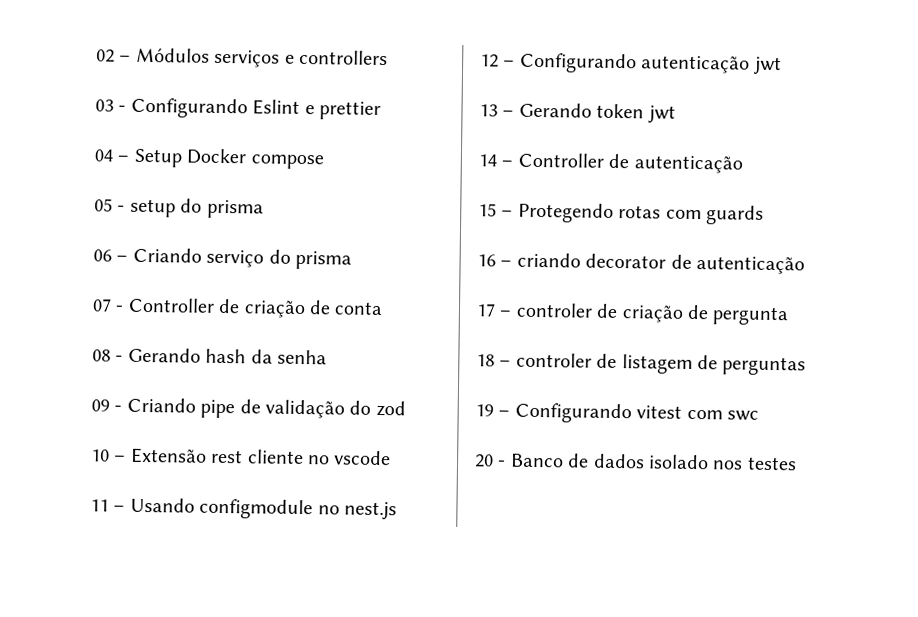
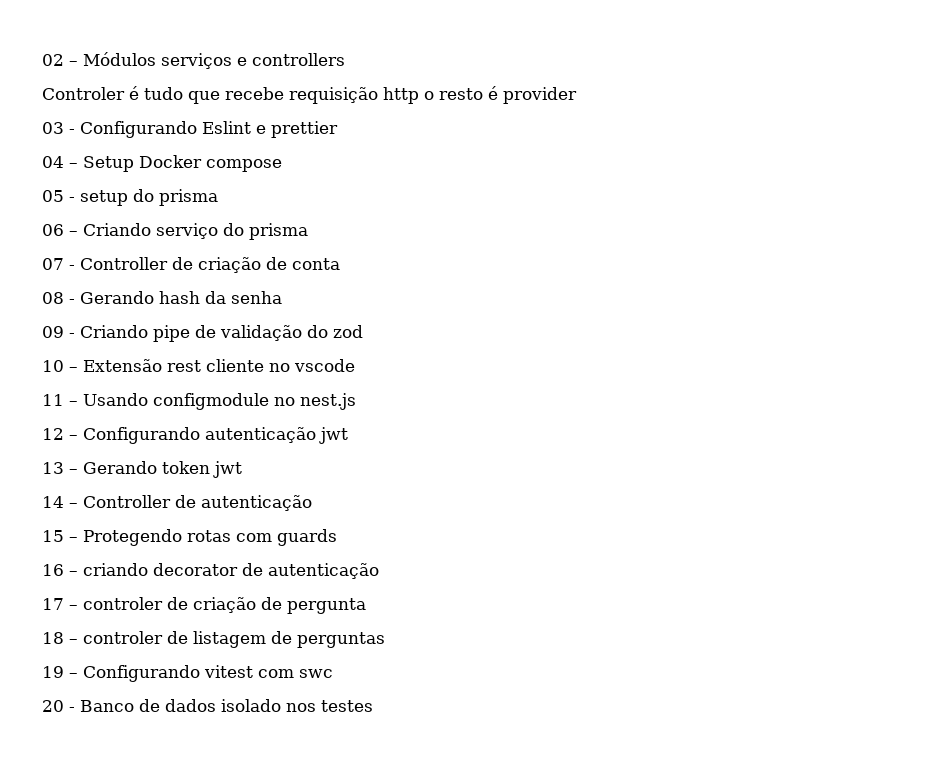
(388, 57) none -> [42,86,577,104] // Controler é tudo que recebe requisição http o resto é provider

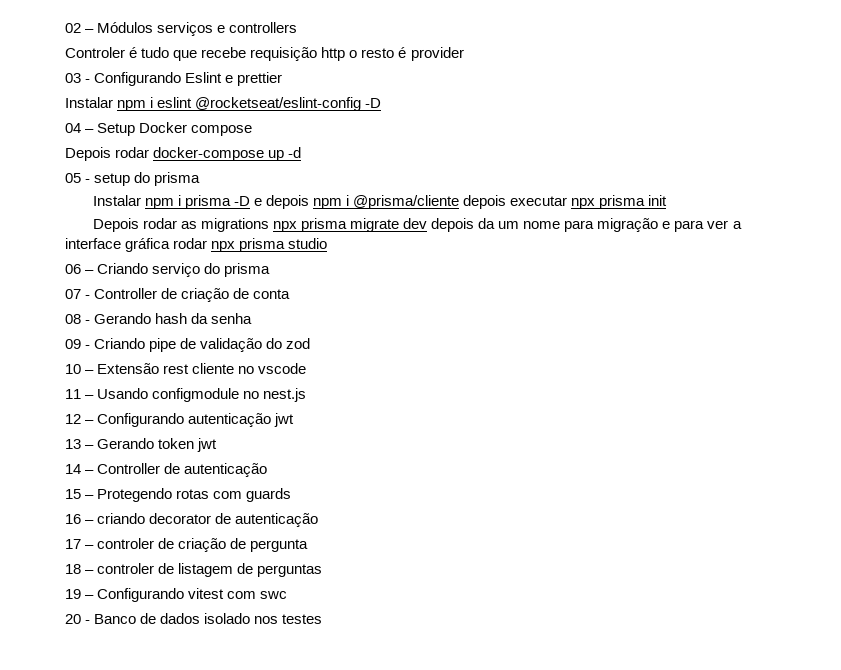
(338, 129) none -> [65,97,382,111] // Instalar npm i eslint @rocketseat/eslint-config -D
(282, 165) none -> [65,147,302,161] // Depois rodar docker-compose up -d
(218, 197) none -> [92,195,668,209] [92,218,742,232] [65,238,328,252] // Instalar npm i prisma -D e depois npm i @prisma/cliente depois executar npx prisma init // Depois rodar as migrations npx prisma migrate dev depois da um nome para migração e para ver a interface gráfica rodar npx prisma studio

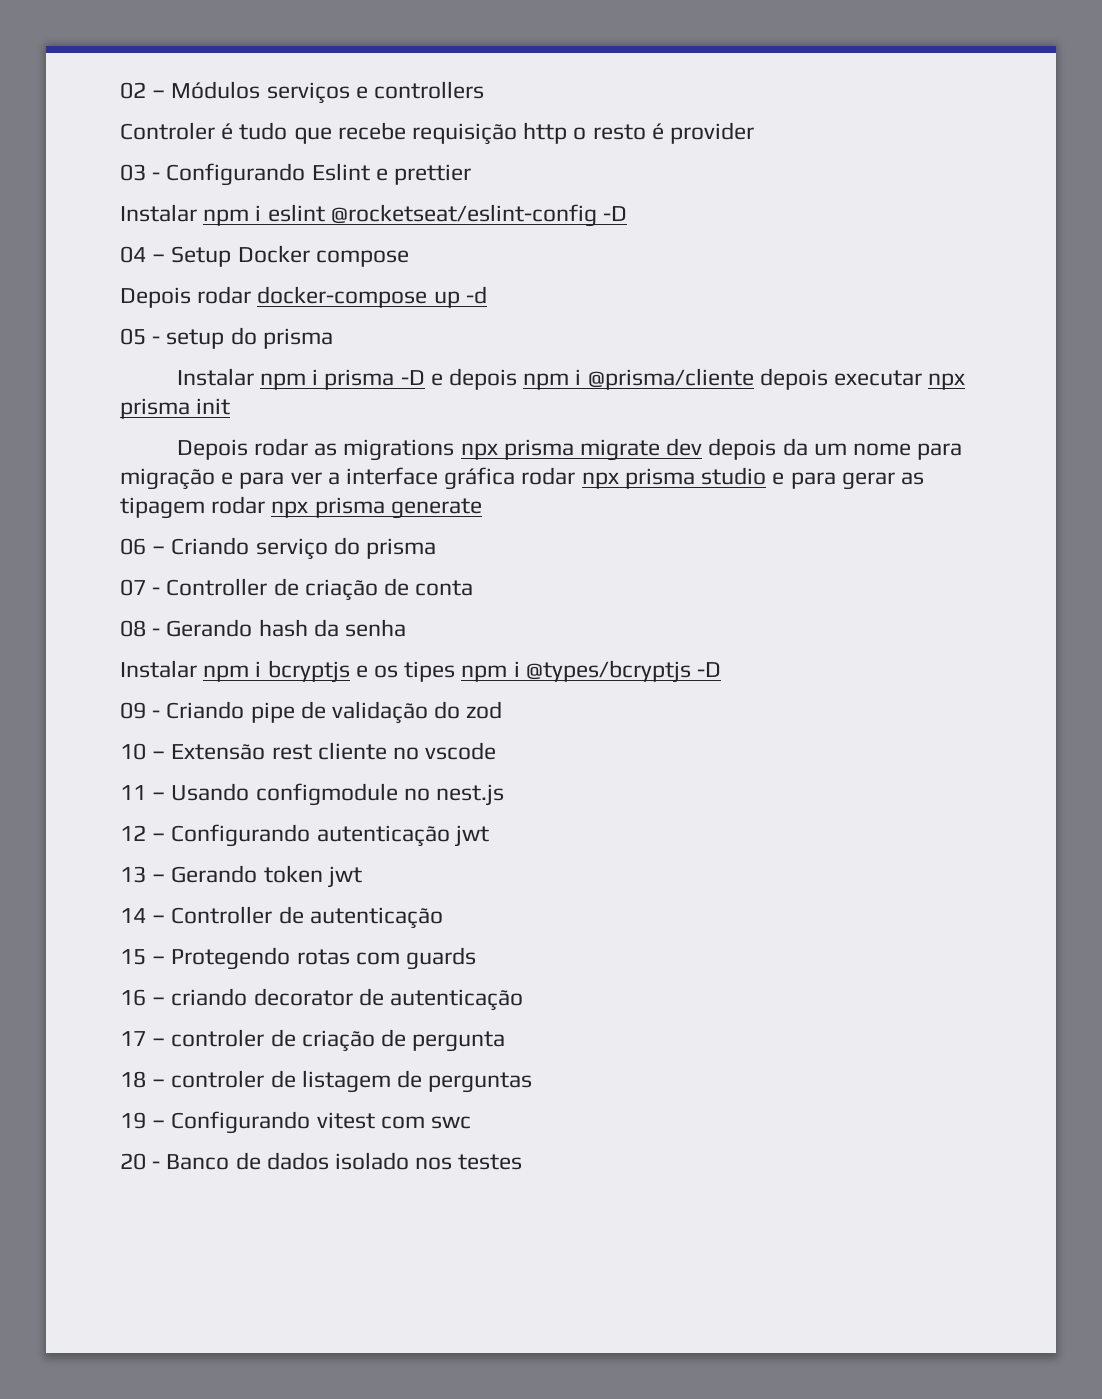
(328, 243) none -> [772,472,924,490] [120,496,482,519] e para gerar as tipagem rodar npx prisma generate
(253, 318) none -> [120,660,722,683] // Instalar npm i bcryptjs e os tipes npm i @types/bcryptjs -D

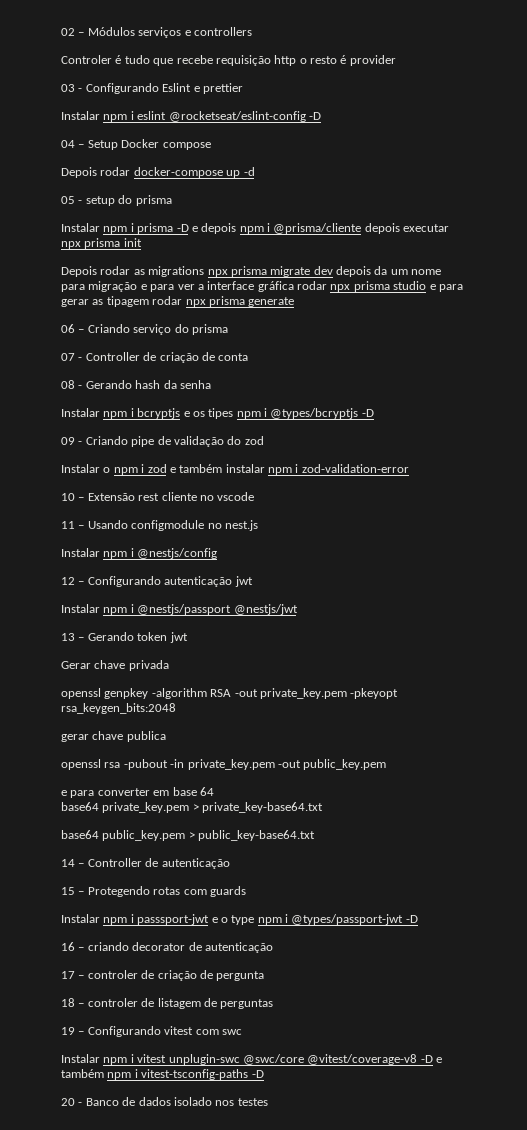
(503, 710) none -> [61,464,409,475] // Instalar o npm i zod e também instalar npm i zod-validation-error
(505, 795) none -> [61,548,218,559] // Instalar npm i @nestjs/config
(489, 836) none -> [61,604,298,615] // Instalar npm i @nestjs/passport @nestjs/jwt
(362, 877) none -> [61,660,169,671] [61,688,399,699] [61,703,176,714] [61,731,166,742] [61,759,387,770] [61,787,214,798] [61,802,324,813] [61,830,316,841] // Gerar chave privada // openssl genpkey -algorithm RSA -out private_key.pem -pkeyopt rsa_keygen_bits:2048 // gerar chave publica // openssl rsa -pubout -in private_key.pem -out public_key.pem // e para converter em base 64 // base64 private_key.pem > private_key-base64.txt // base64 public_key.pem > public_key-base64.txt
(477, 958) none -> [61,914,418,925] // Instalar npm i passsport-jwt e o type npm i @types/passport-jwt -D
(472, 1122) none -> [61,1054,442,1065] [61,1069,264,1080] // Instalar npm i vitest unplugin-swc @swc/core @vitest/coverage-v8 -D e também npm i vitest-tsconfig-paths -D

